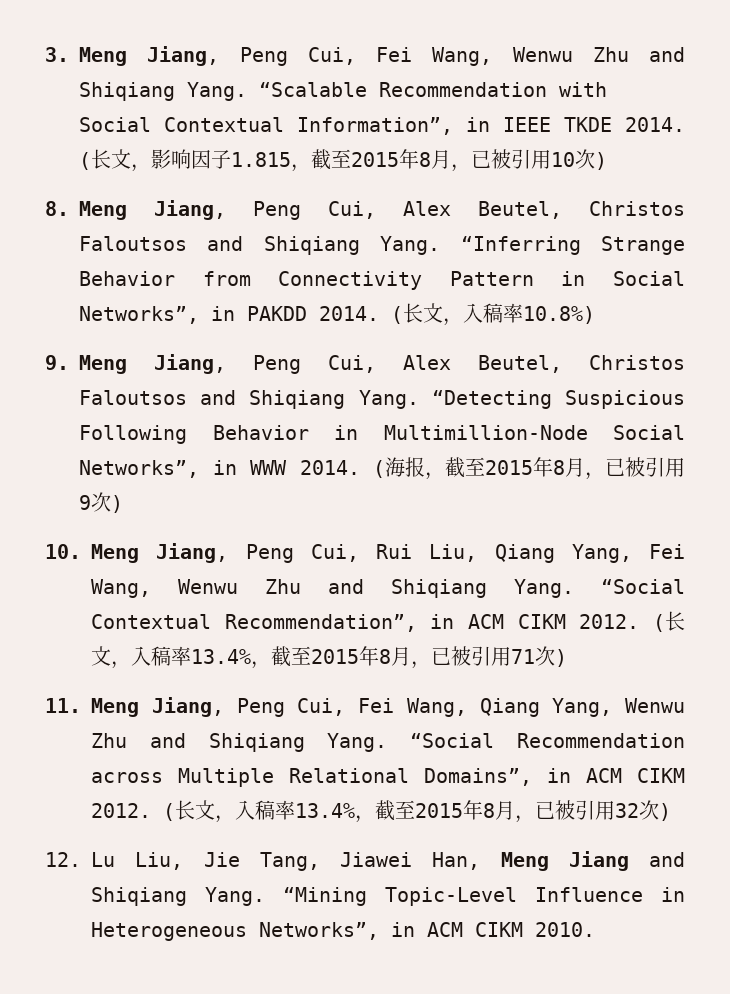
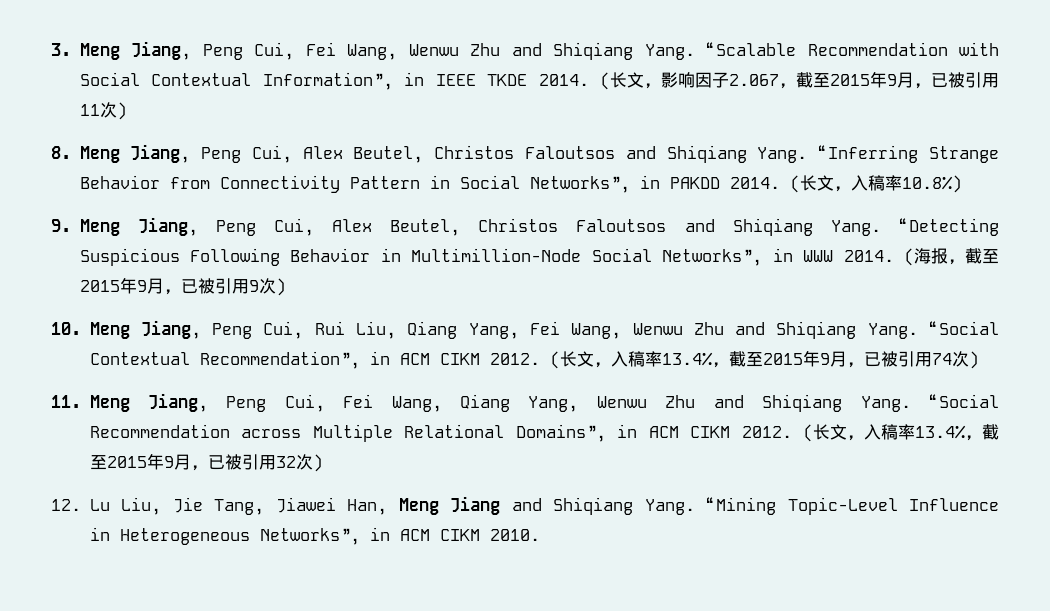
[231,149,575,172] 1.815，截至2015年8月，已被引用10 -> [729,71,999,89] [79,104,100,116] 2.067，截至2015年9月，已被引用11
[553,460,565,475] 8 -> [136,280,147,292] 9
[379,646,535,669] 8月，已被引用71 -> [819,351,952,368] 9月，已被引用74
[483,803,495,818] 8 -> [163,456,174,468] 9

